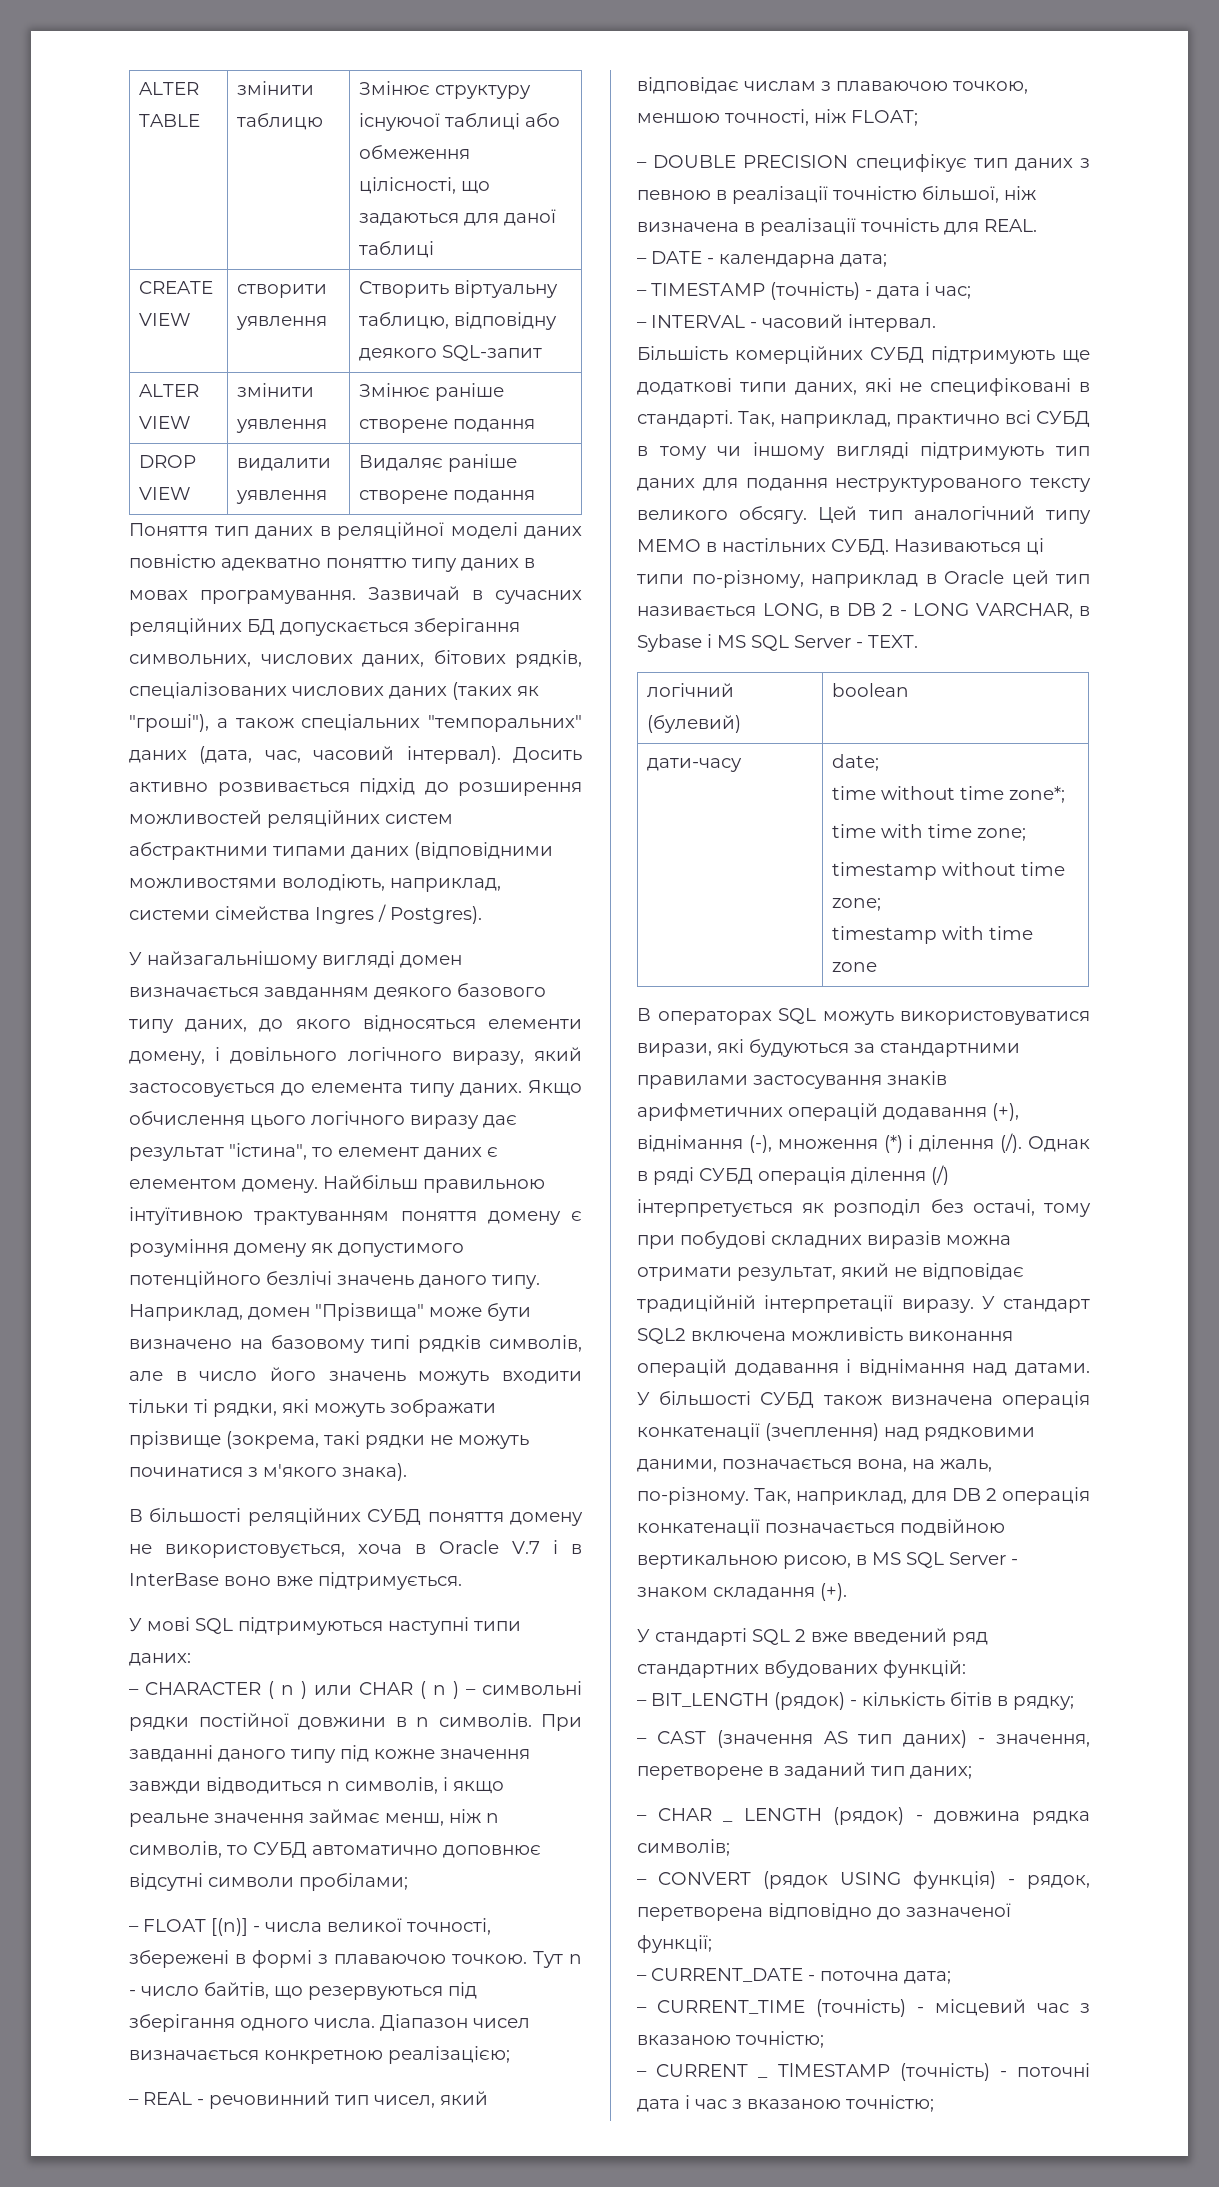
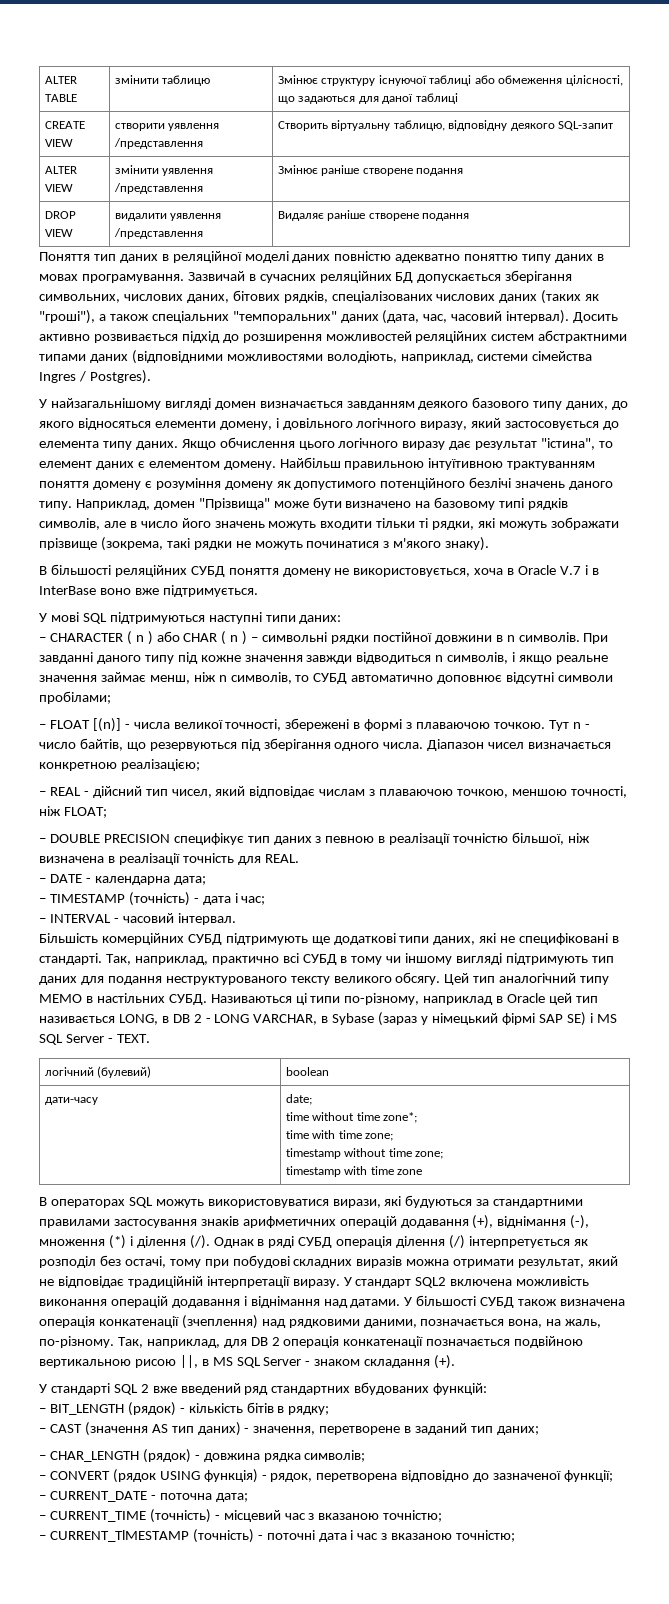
(328, 323) none -> [113,138,203,149] /представлення
(328, 426) none -> [113,183,203,194] /представлення
(328, 497) none -> [113,228,203,239] /представлення
[342,1463,407,1481] знака). -> [445,537,490,551] знаку).
[314,1685,352,1695] или -> [156,631,180,642] або
[209,2091,330,2109] речовинний -> [92,786,142,798] дійсний
(702, 643) none -> [378,1012,586,1026] (зараз у німецький фірмі SAP SE)
[783,1555,851,1569] рисою, -> [134,1355,198,1368] рисою ||,
[657,1808,712,1821] [723,1821,734,1822] [743,1808,822,1821] CHAR _ LENGTH -> [49,1451,139,1462] CHAR_LENGTH
[656,2064,749,2077] [758,2077,769,2078] [777,2063,890,2077] CURRENT _ TlMESTAMP -> [49,1530,189,1542] CURRENT_TlMESTAMP

